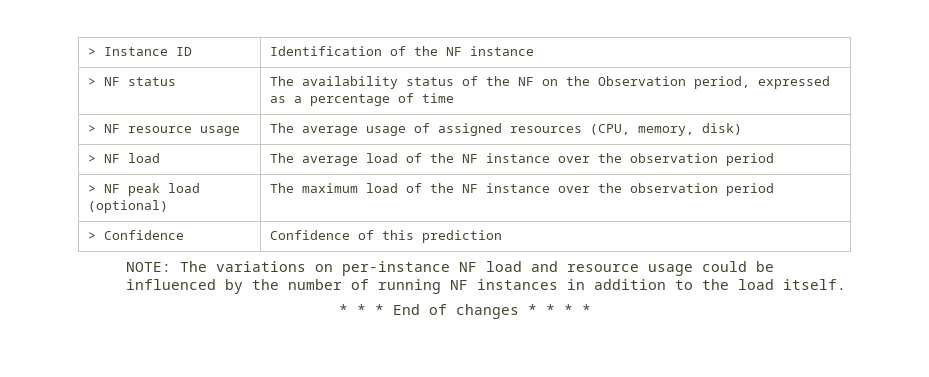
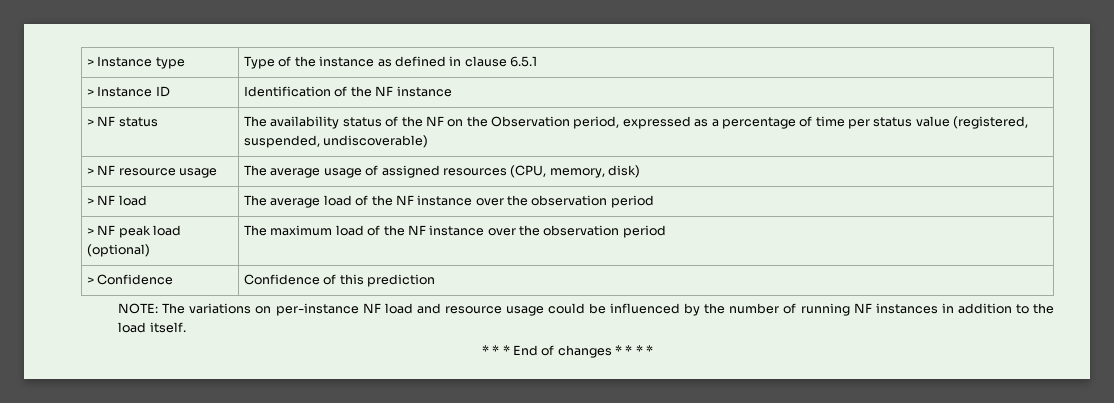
[87,47,168,56] > Instance -> [87,56,185,69] [244,56,538,69] [87,86,153,97] > Instance type | Type of the instance as defined in clause 6.5.1 // > Instance
(454, 98) none -> [848,116,1029,129] [244,135,429,148] per status value (registered, suspended, undiscoverable)

